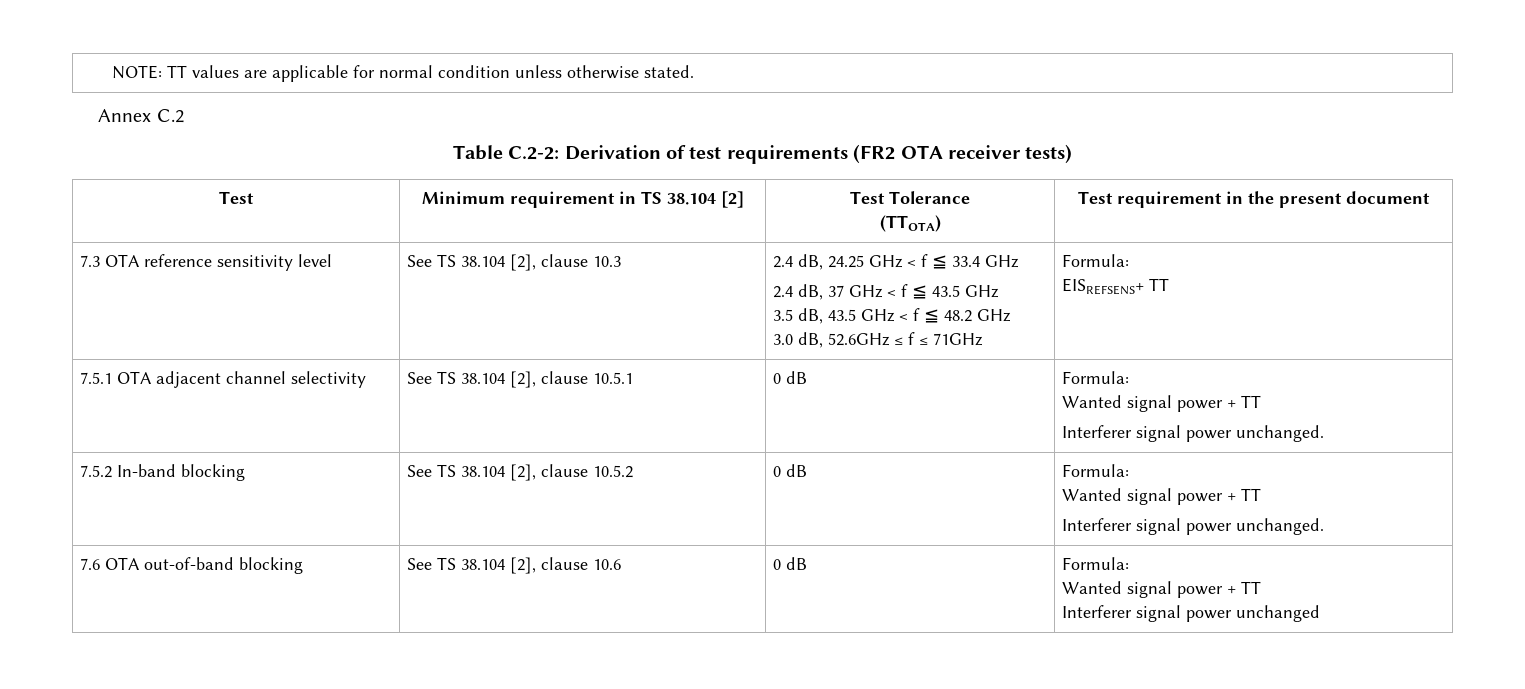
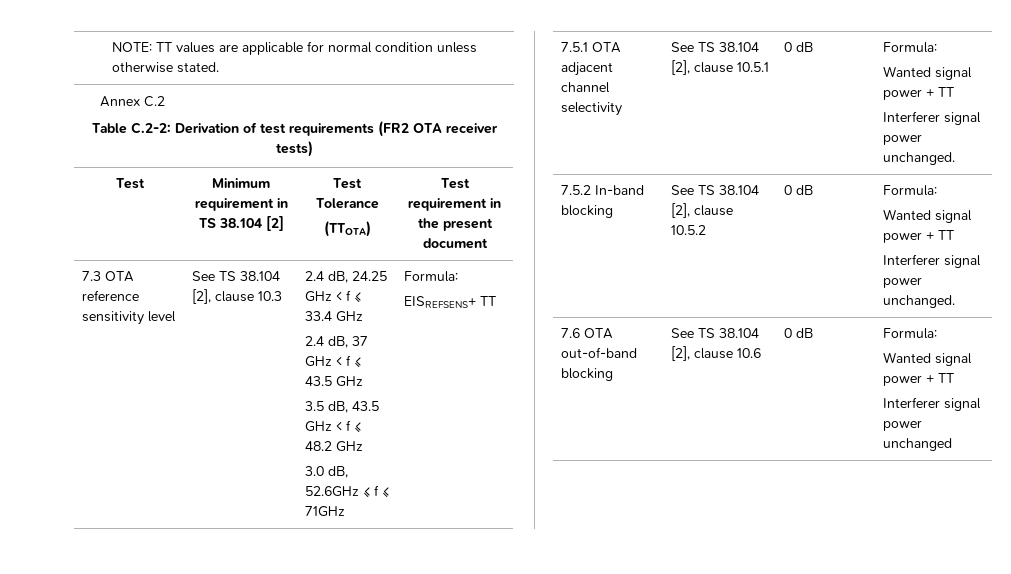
[932,255,948,269] ≦ -> [353,292,361,303] ≤
[912,285,928,299] ≦ -> [353,357,361,368] ≤
[924,309,940,323] ≦ -> [353,422,361,433] ≤

